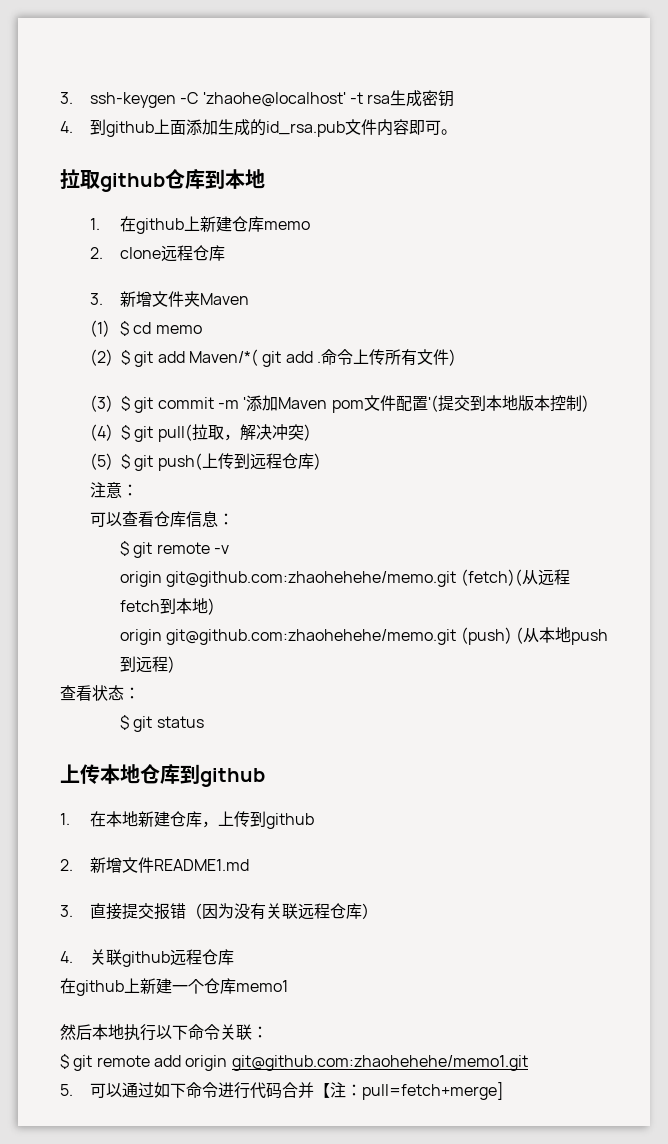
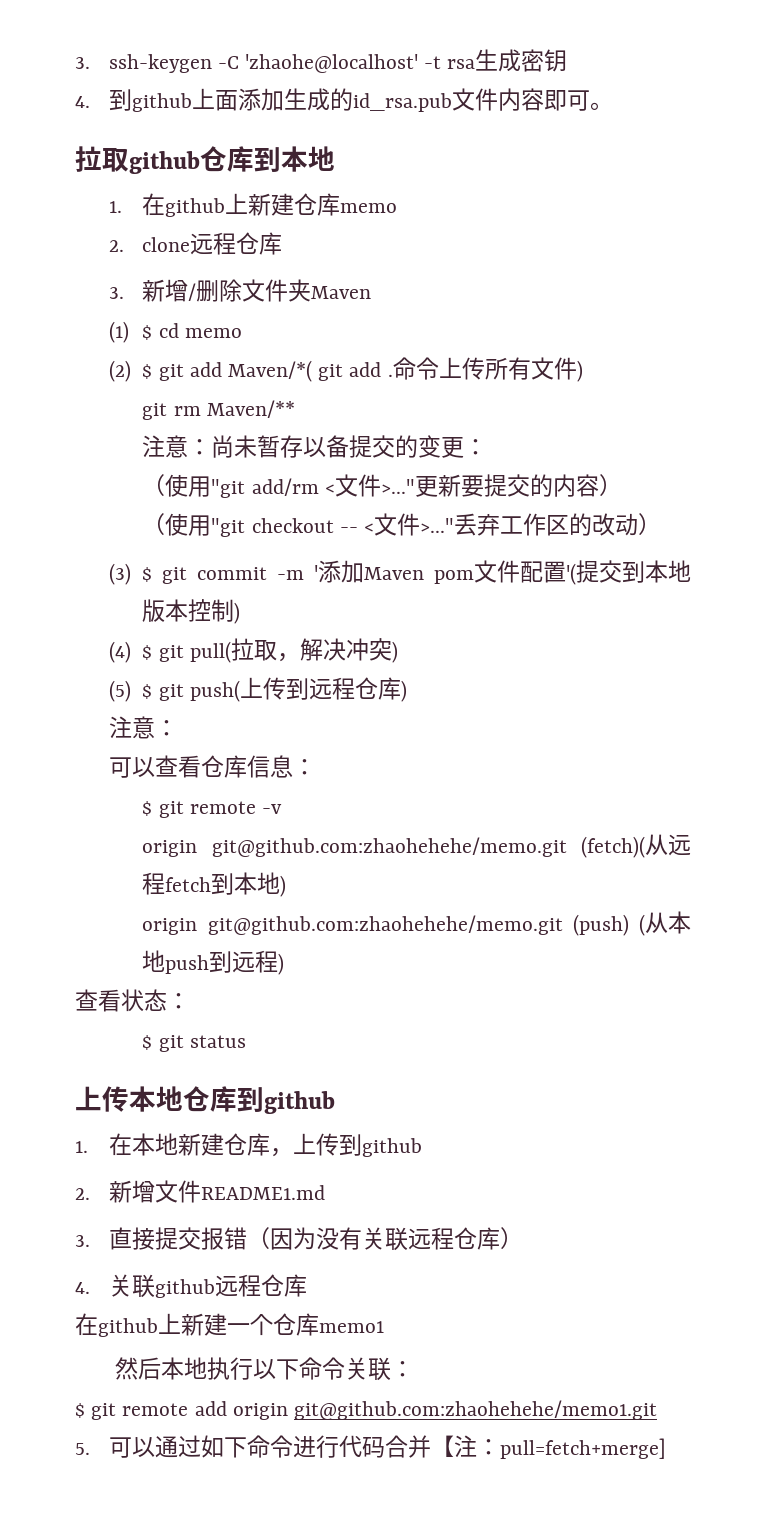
(152, 299) none -> [188,279,243,302] /删除
(456, 357) none -> [142,400,295,420] [142,435,488,458] [142,474,622,498] [142,513,661,537] // git rm Maven/** // 注意：尚未暂存以备提交的变更： // （使用"git add/rm <文件>..."更新要提交的内容） // （使用"git checkout -- <文件>..."丢弃工作区的改动）

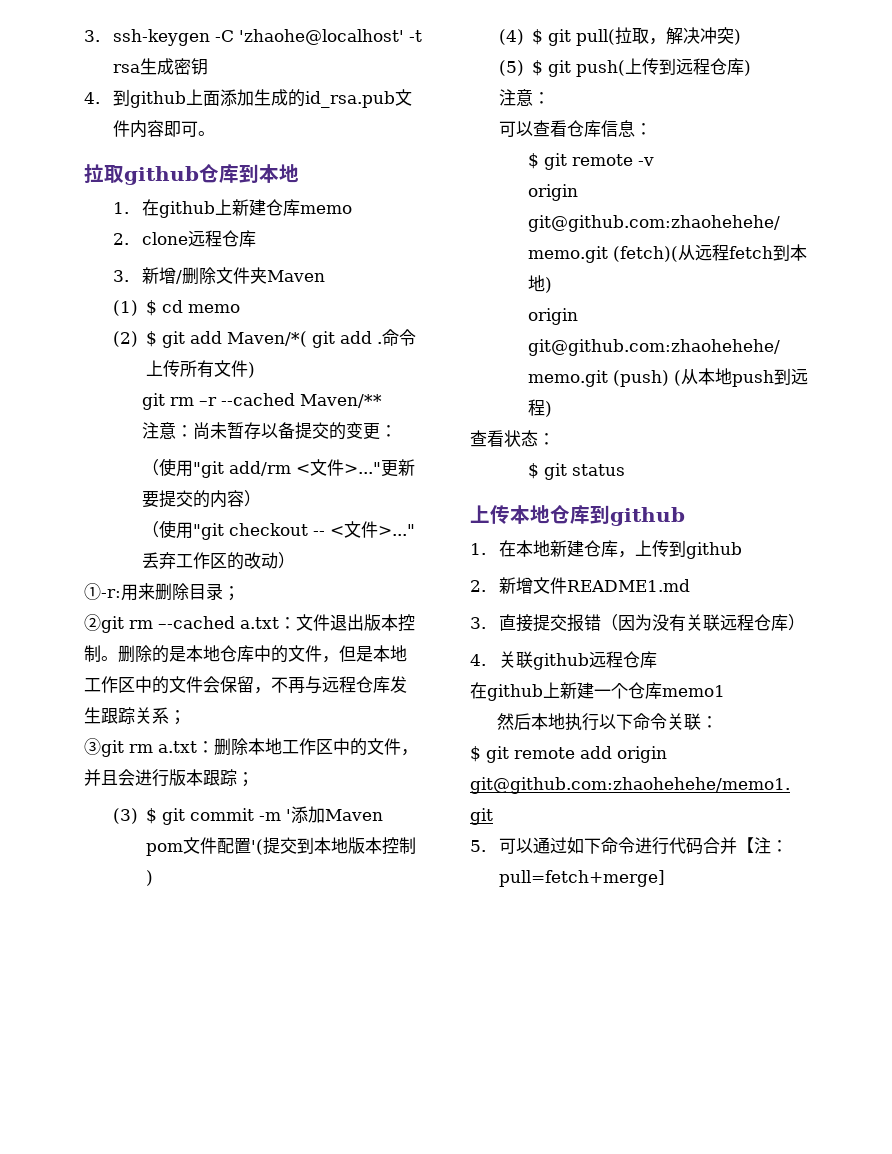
(201, 411) none -> [198,393,295,406] –r --cached
(661, 524) none -> [84,583,240,601] [84,614,415,633] [84,645,407,663] [84,676,407,694] [84,707,186,725] [84,738,418,757] [84,769,254,787] // ①-r:用来删除目录； // ②git rm –-cached a.txt：文件退出版本控制。删除的是本地仓库中的文件，但是本地工作区中的文件会保留，不再与远程仓库发生跟踪关系； // ③git rm a.txt：删除本地工作区中的文件，并且会进行版本跟踪；

